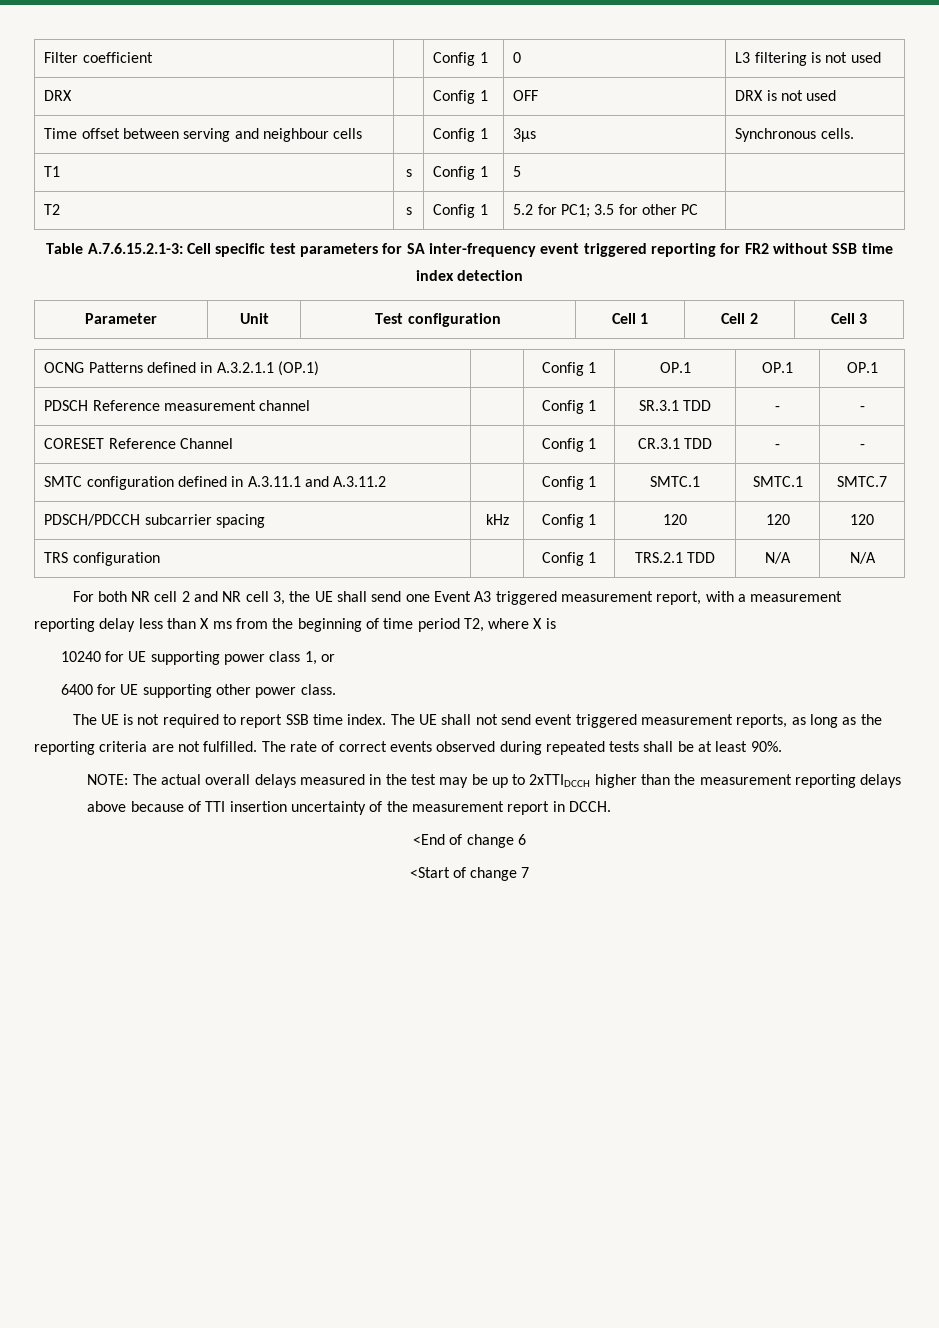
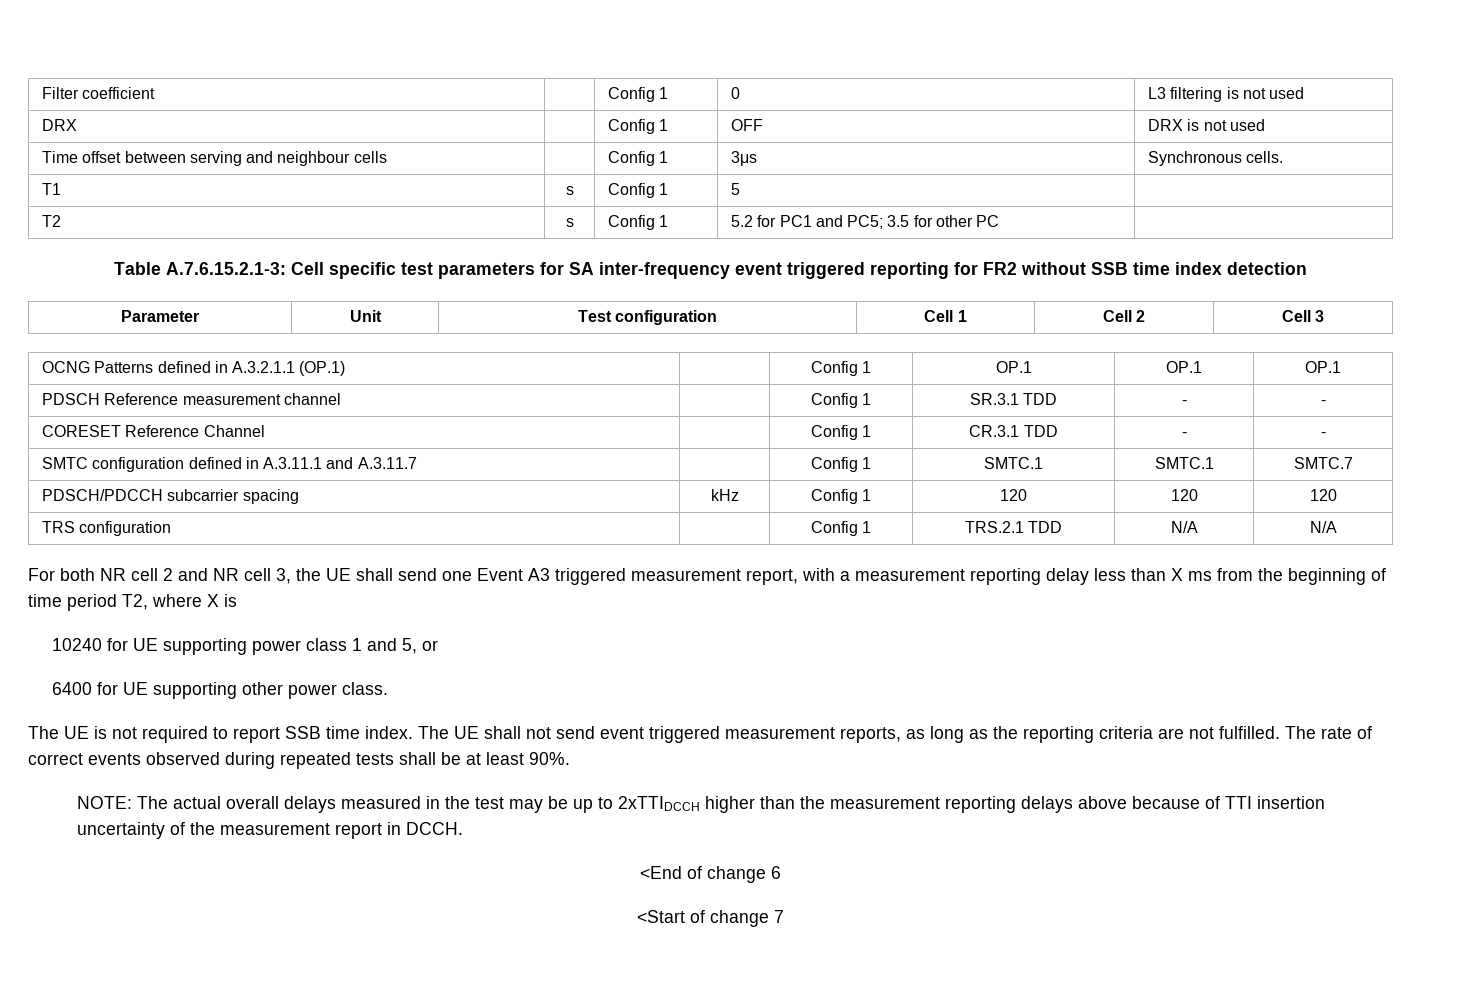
[560,204,590,218] PC1; -> [779,215,884,229] PC1 and PC5;
[333,476,387,487] A.3.11.2 -> [357,457,417,469] A.3.11.7
[304,651,317,665] 1, -> [352,638,418,654] 1 and 5,

